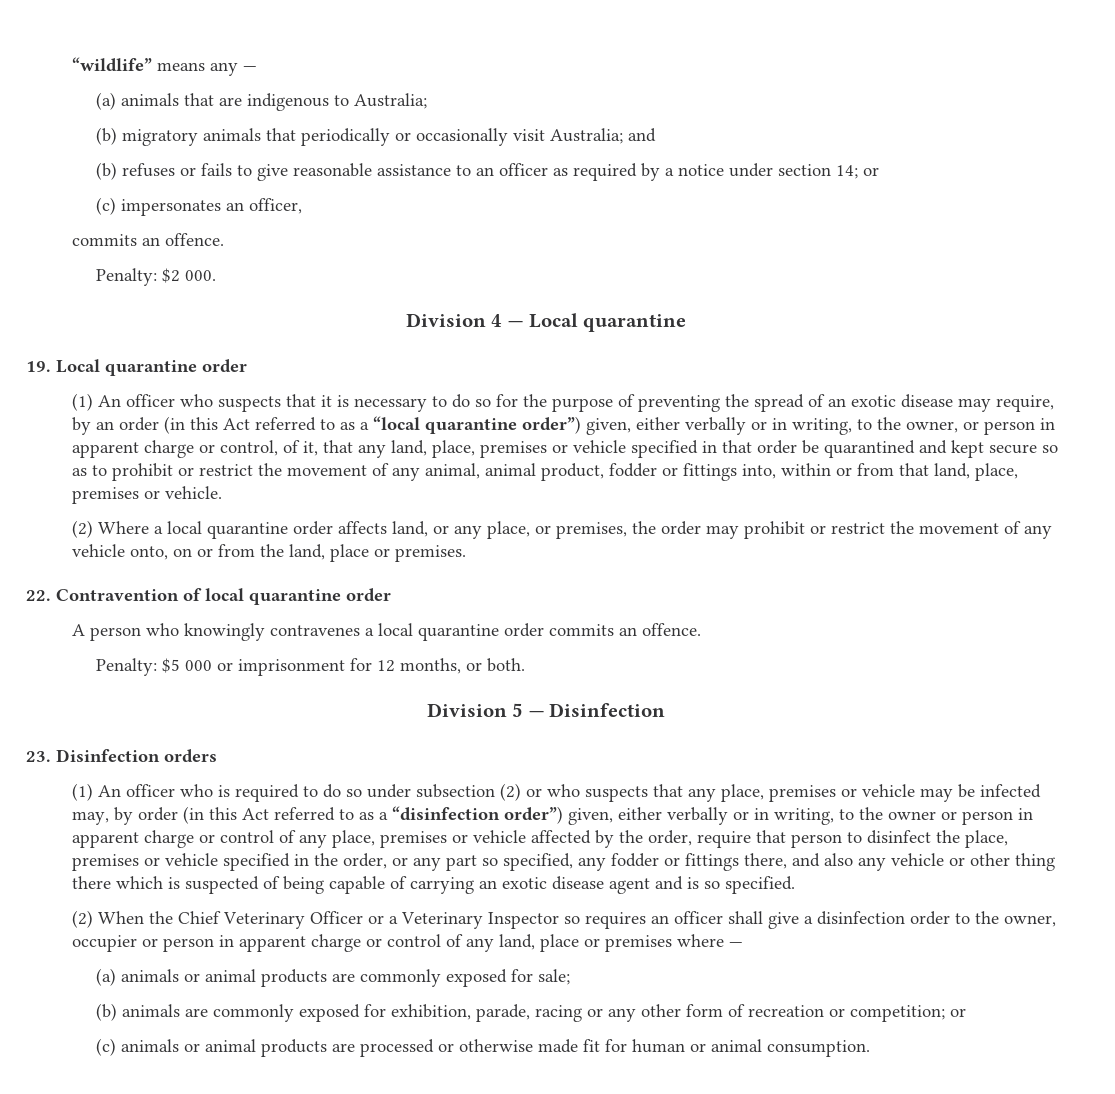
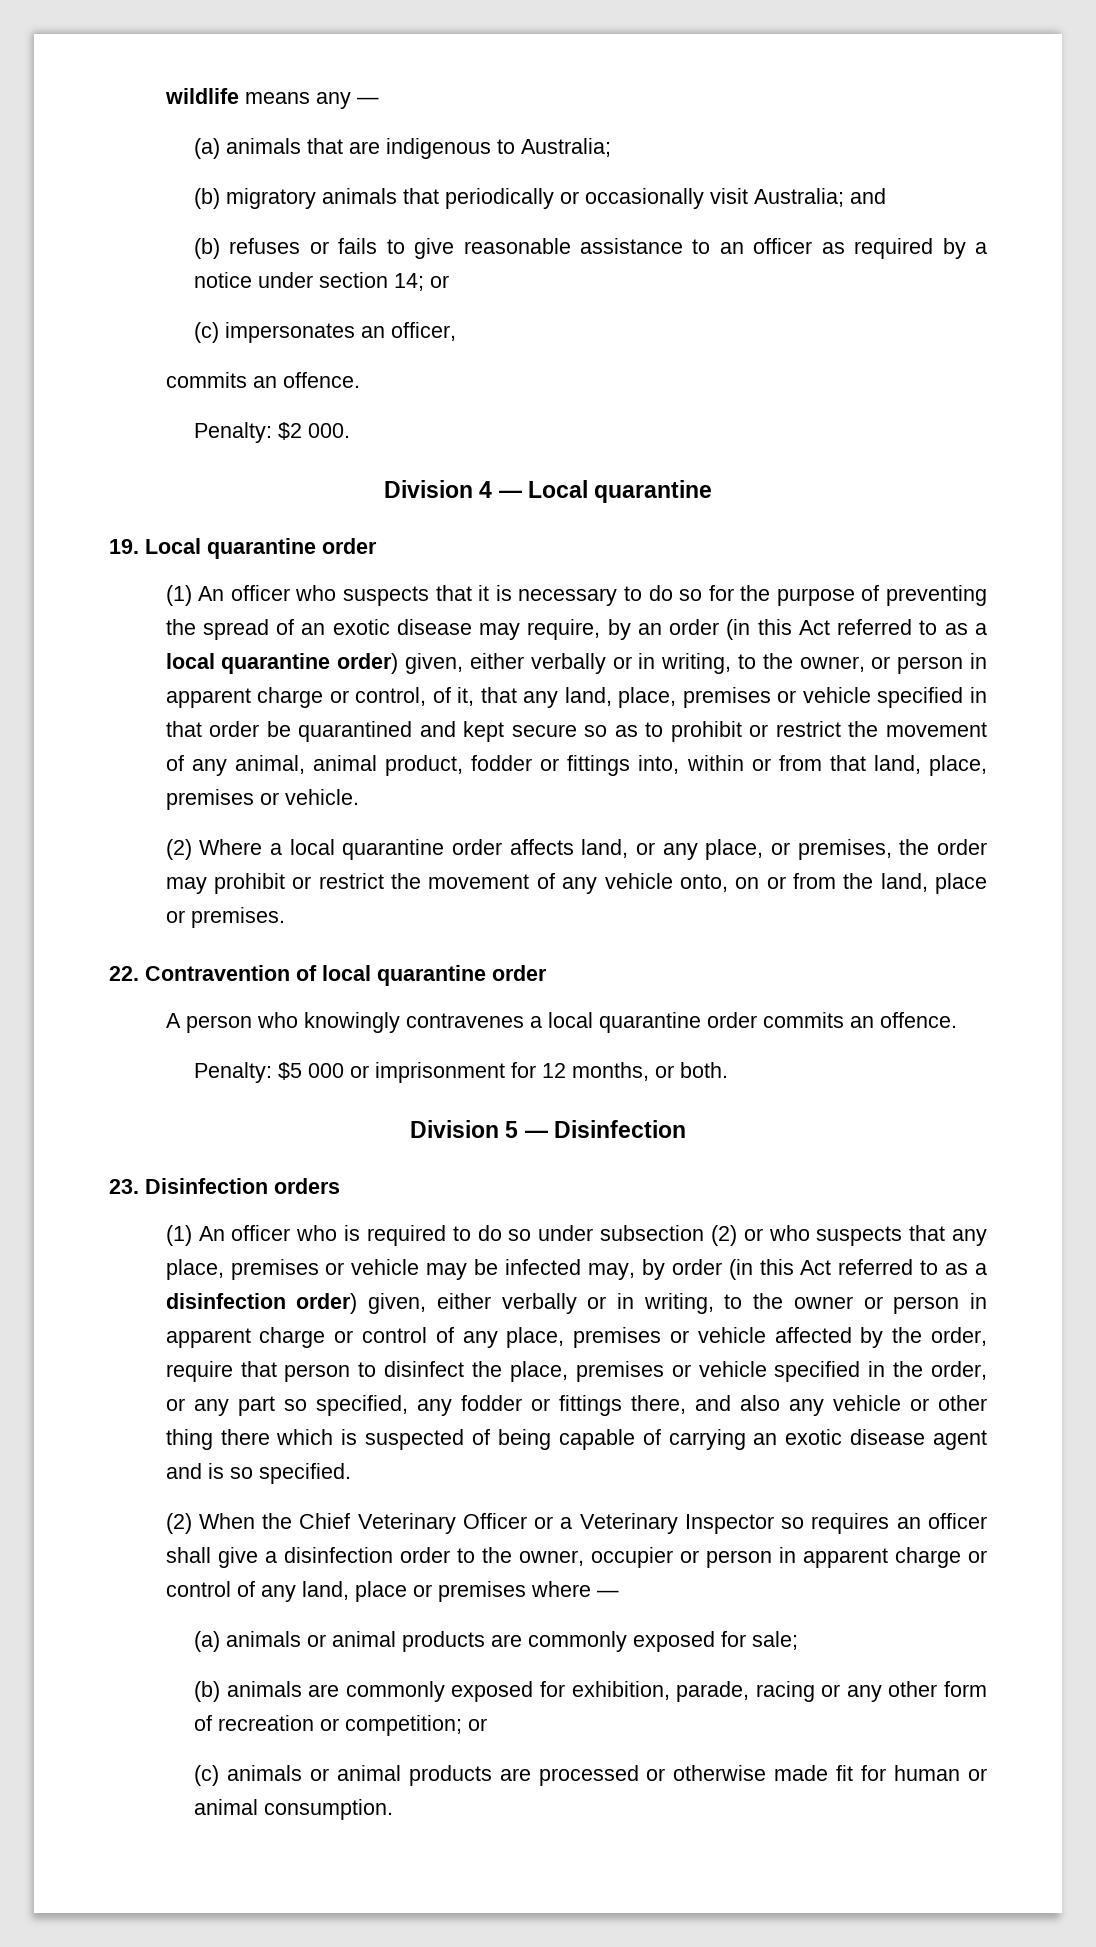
[72,57,153,72] “wildlife” -> [164,88,239,104] wildlife
[373,416,582,434] “local quarantine order”) -> [165,653,399,674] local quarantine order)
[392,806,564,824] “disinfection order”) -> [165,1293,358,1314] disinfection order)

